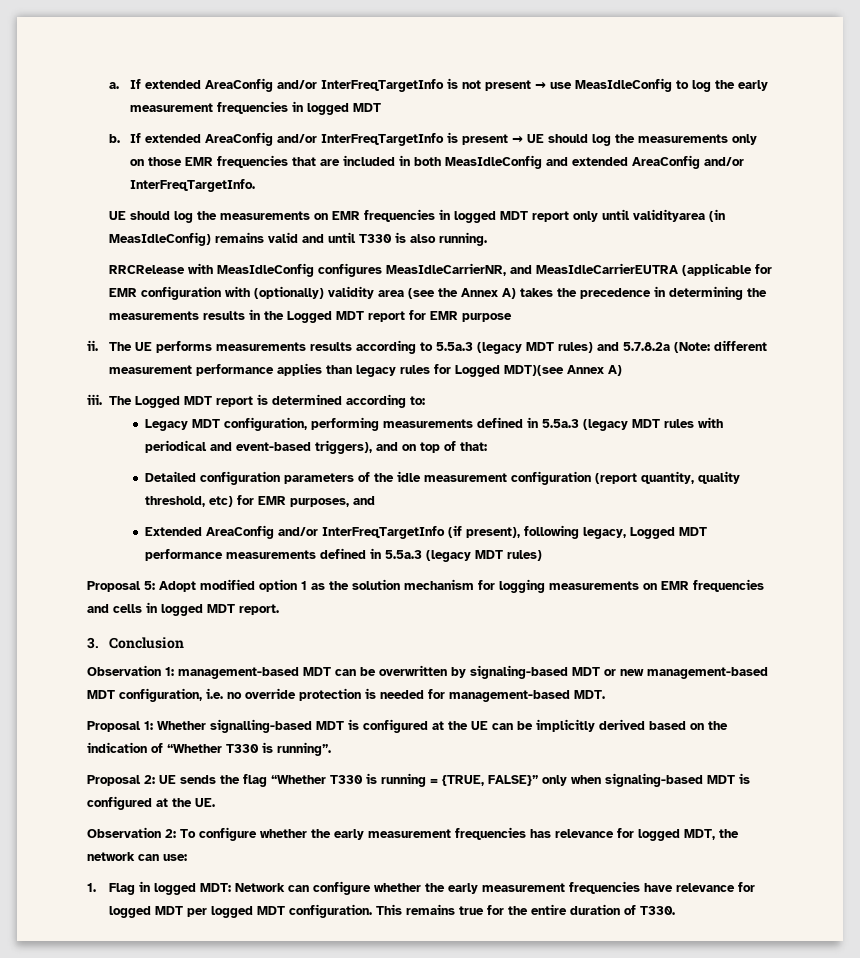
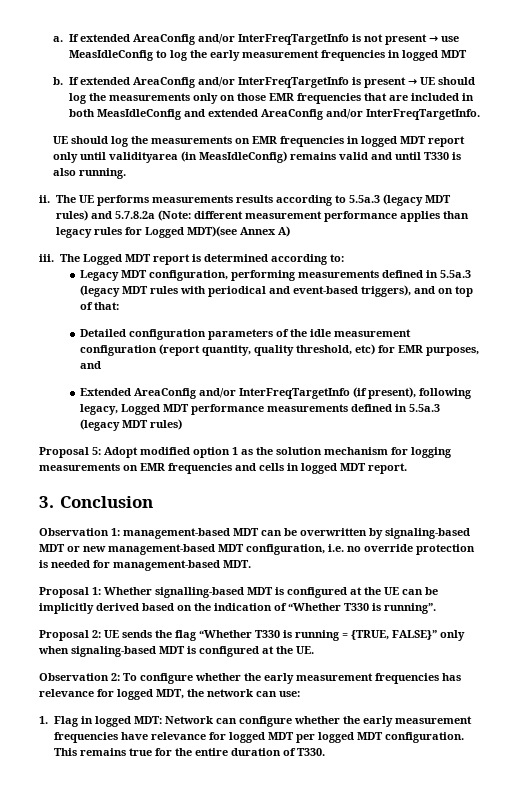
[108,263,772,277] [108,286,767,300] [108,309,512,323] // RRCRelease with MeasIdleConfig configures MeasIdleCarrierNR, and MeasIdleCarrierEUTRA (applicable for EMR configuration with (optionally) validity area (see the Annex A) takes the precedence in determining the measurements results in the Logged MDT report for EMR purpose -> (127, 173) none

